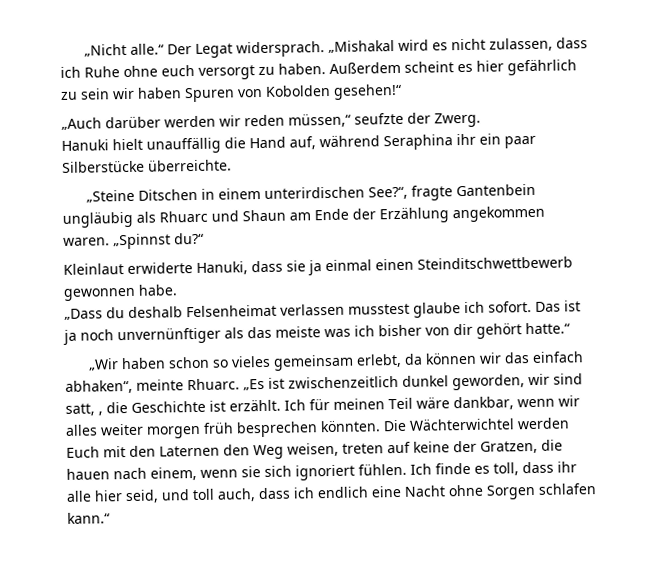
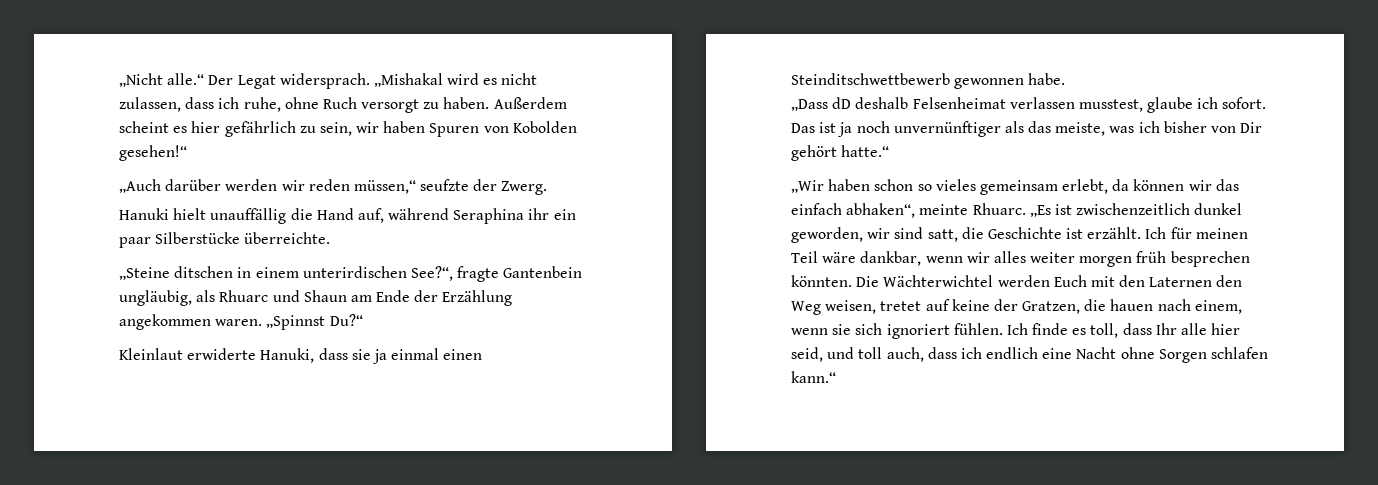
[84,64,195,78] Ruhe ohne euch -> [243,97,357,112] ruhe, ohne Ruch
[80,88,110,100] sein -> [319,122,352,136] sein,
[137,188,198,201] Ditschen -> [174,266,234,278] ditschen
[62,211,133,228] ungläubig -> [119,290,192,306] ungläubig,
[174,232,204,245] du?“ -> [329,314,363,326] Du?“
[106,307,125,319] du -> [832,97,852,109] dD
[348,303,410,315] musstest -> [1078,99,1143,112] musstest,
[275,326,321,338] meiste -> [1055,122,1106,136] meiste,
[453,323,473,336] dir -> [1240,122,1263,133] Dir
[98,411,103,416] , -> (958, 235) none
[342,443,384,454] treten -> [880,301,922,311] tretet
[557,461,577,473] ihr -> [1155,323,1177,335] Ihr

